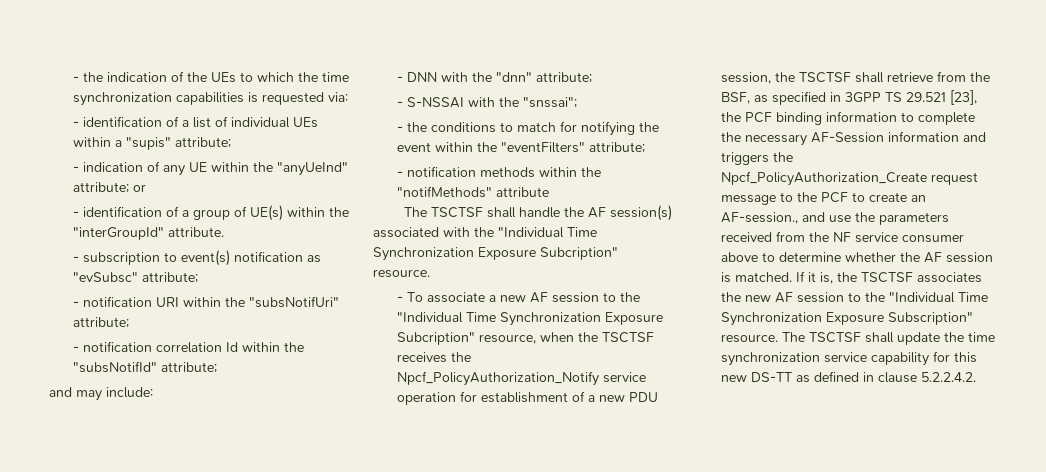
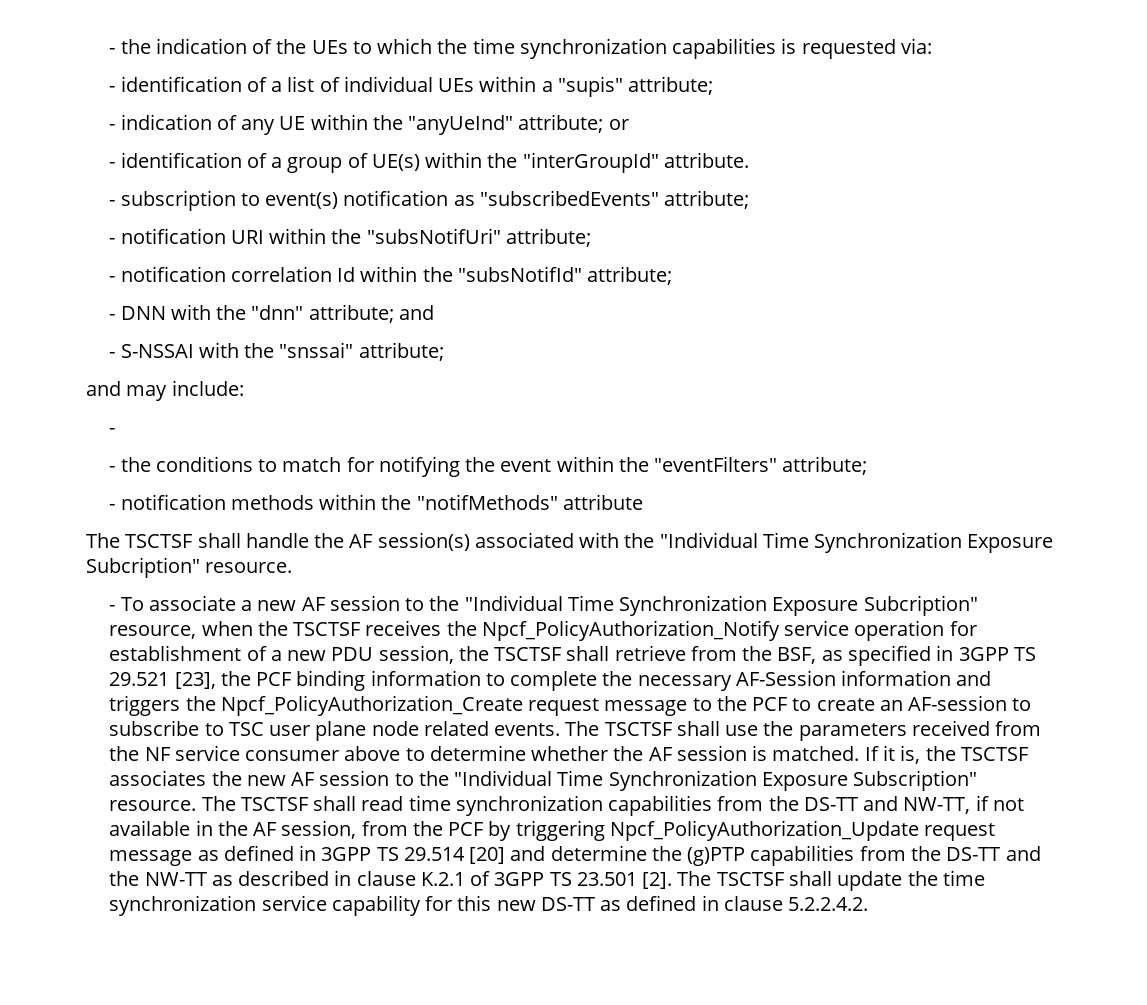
[72,272,138,283] "evSubsc" -> [479,190,659,206] "subscribedEvents"
[49,387,153,401] // and may include: -> (673, 275) none
(592, 77) none -> [398,305,434,320] and
[522,97,577,108] "snssai"; -> [279,342,444,361] [86,380,244,401] [109,428,116,434] "snssai" attribute; // and may include: // -
[720,212,825,224] AF-session., and -> [908,695,1032,711] [109,720,720,741] AF-session to subscribe to TSC user plane node related events. The TSCTSF shall
(894, 337) none -> [361,795,1024,816] [109,820,996,841] [109,845,1041,866] [109,870,832,889] read time synchronization capabilities from the DS-TT and NW-TT, if not available in the AF session, from the PCF by triggering Npcf_PolicyAuthorization_Update request message as defined in 3GPP TS 29.514 [20] and determine the (g)PTP capabilities from the DS-TT and the NW-TT as described in clause K.2.1 of 3GPP TS 23.501 [2]. The TSCTSF shall

